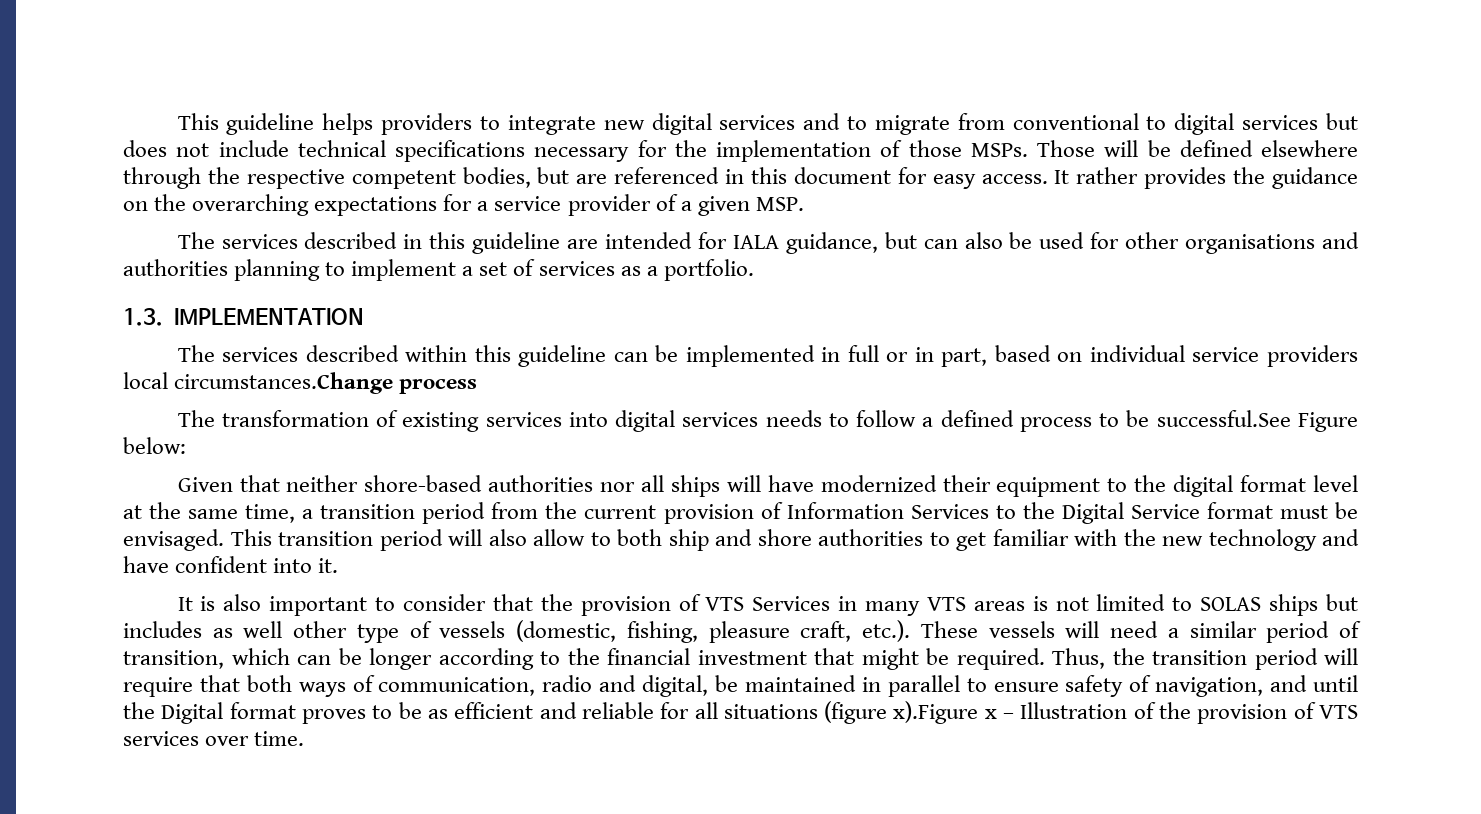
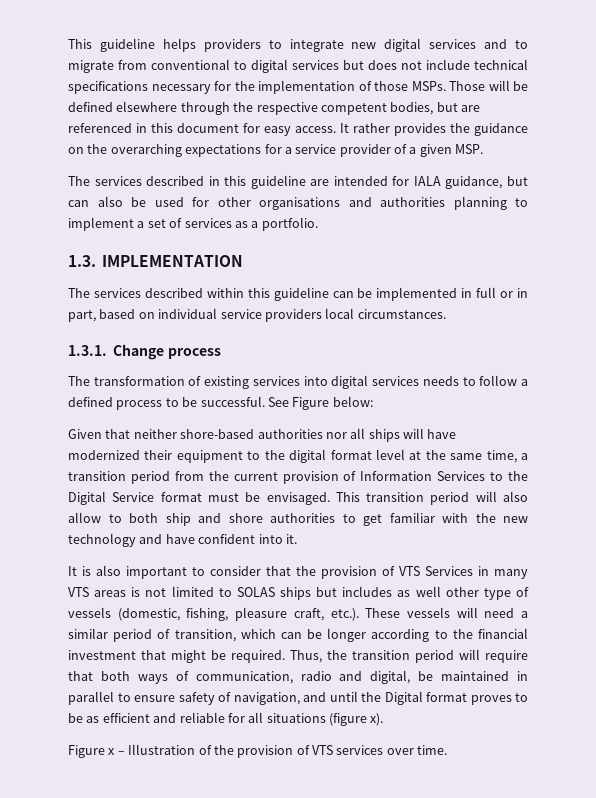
[174,372,394,394] circumstances.Change -> [357,309,446,319] [68,344,165,360] circumstances. // 1.3.1. Change
[1156,410,1291,427] successful.See -> [200,396,289,407] successful. See
[893,701,979,724] x).Figure -> [370,713,384,726] [68,745,105,758] x). // Figure

